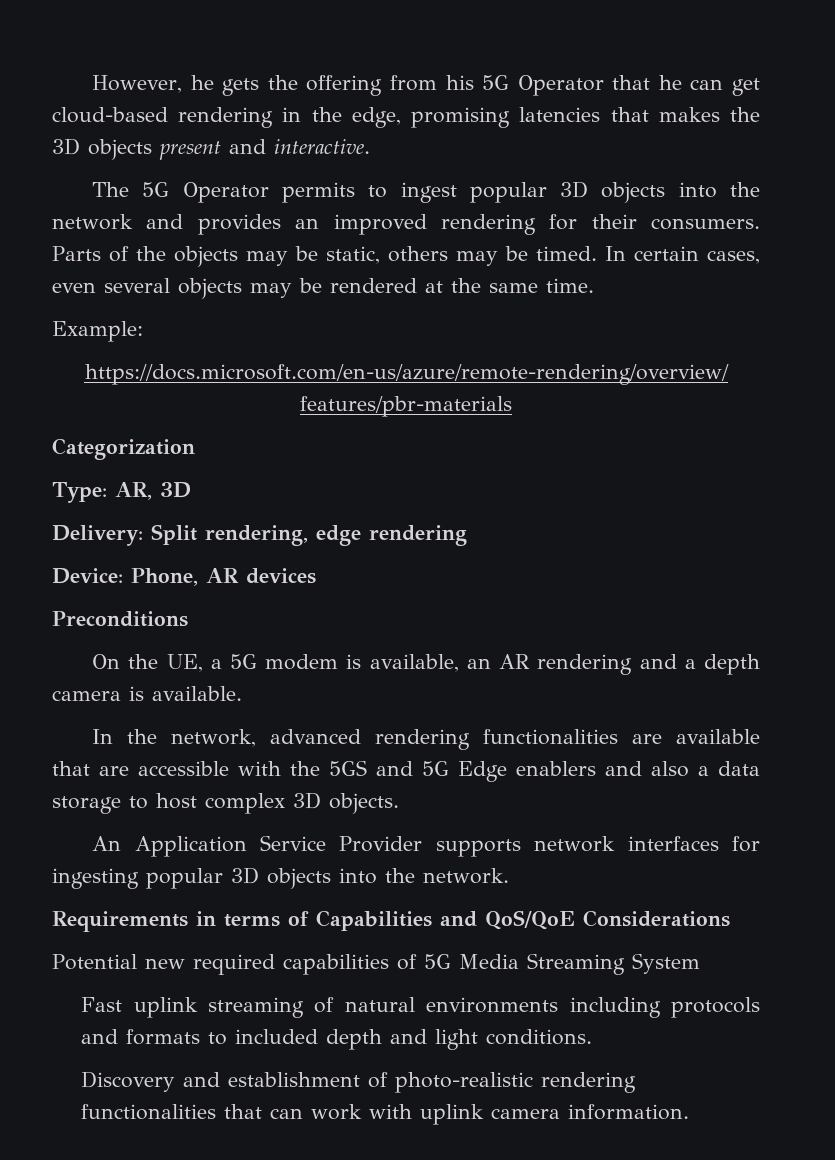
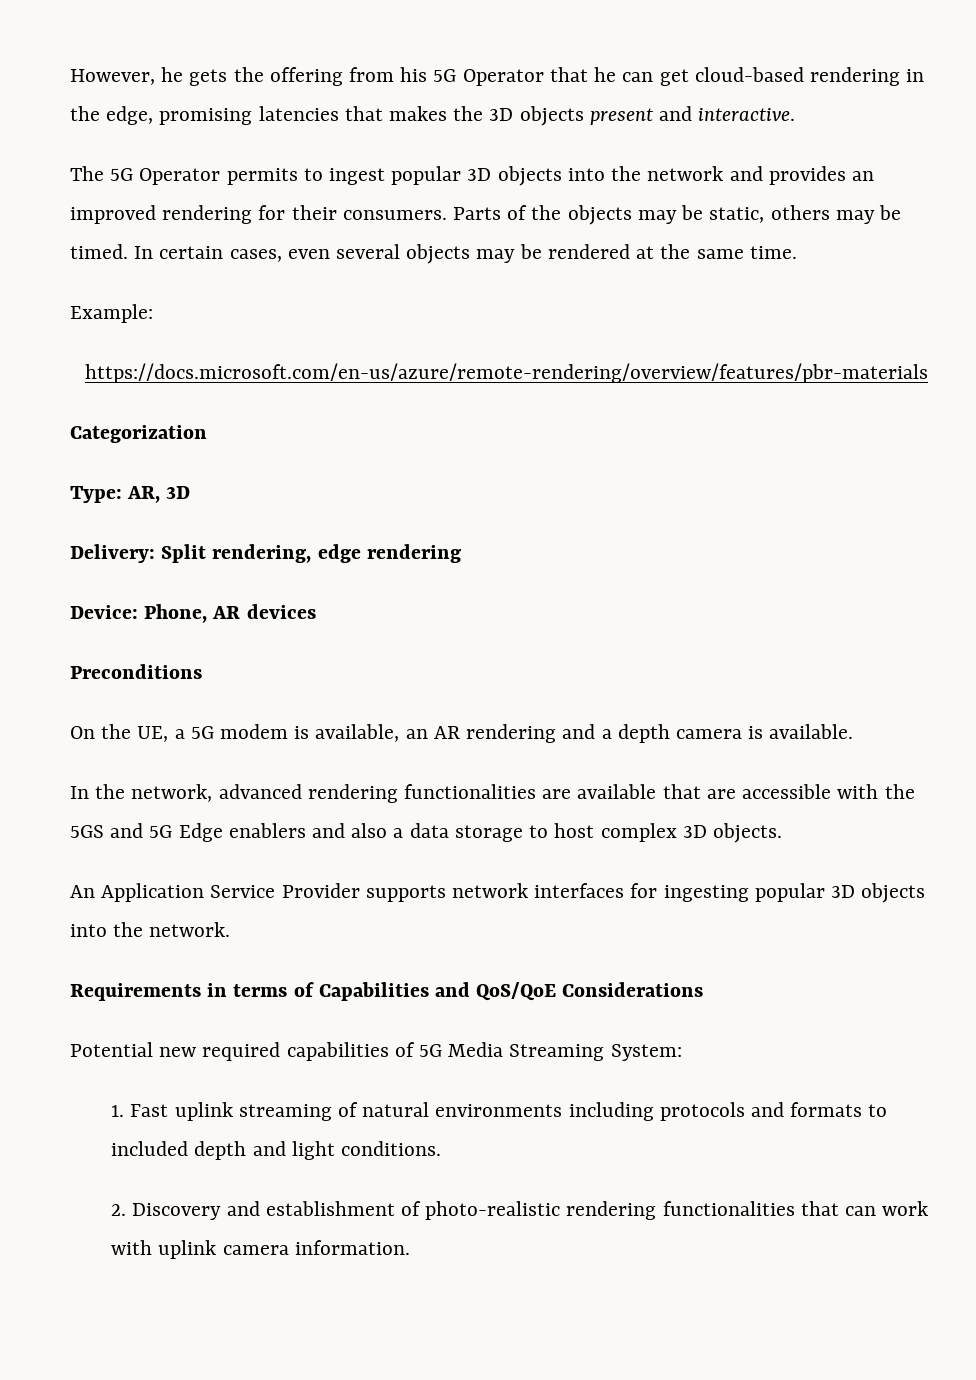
[631,953,700,974] System // -> [610,1044,682,1061] [111,1105,125,1117] System: // 1.
(593, 1037) none -> [111,1204,127,1216] 2.

